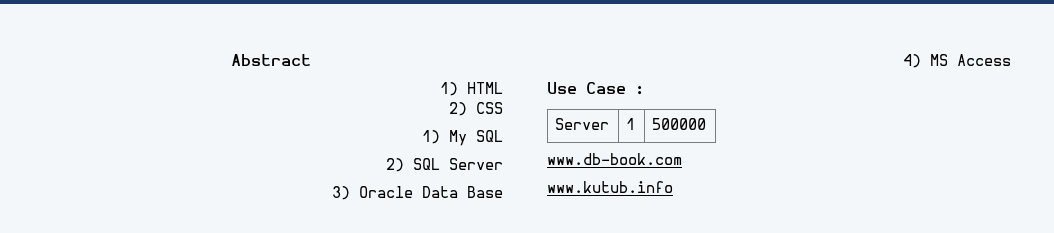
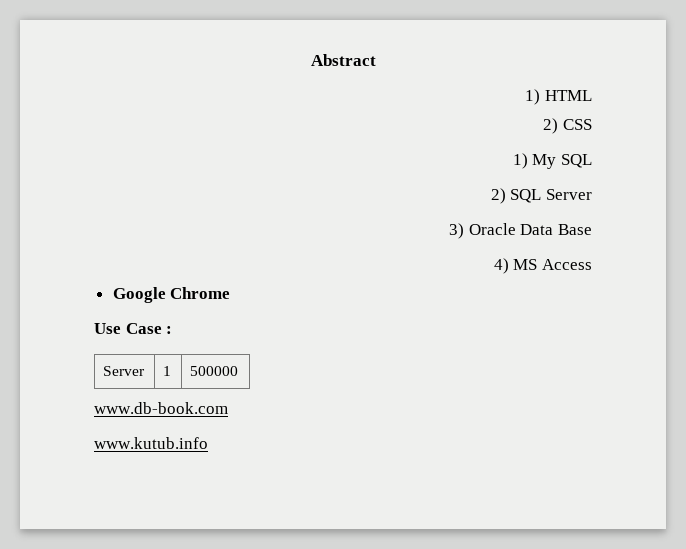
(1011, 60) none -> [112,287,231,303] // Google Chrome

